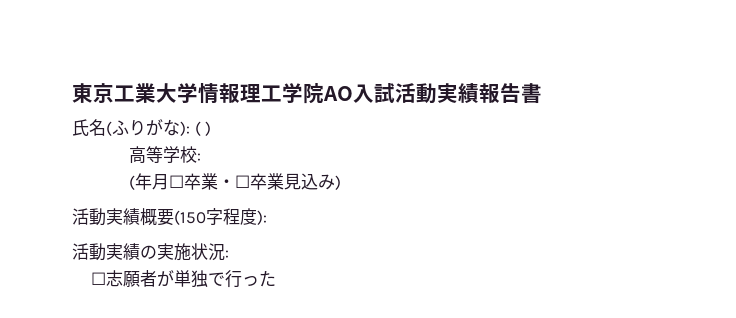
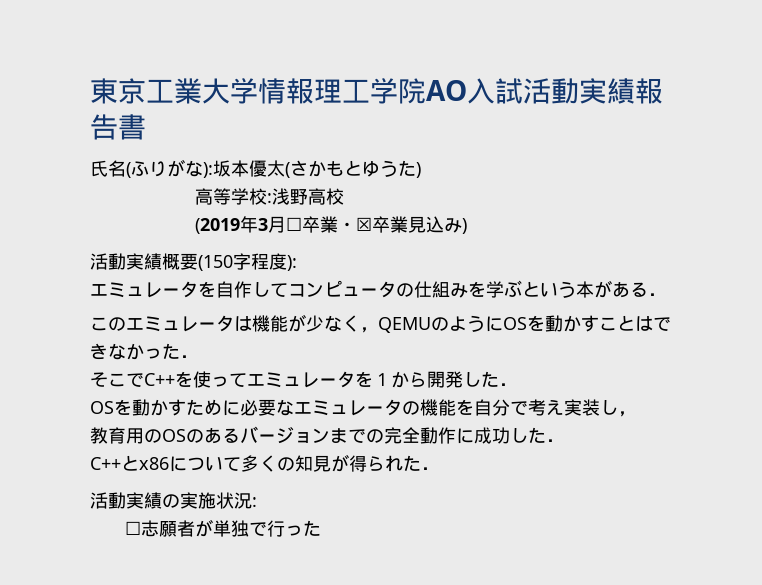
[194,121,201,136] ( -> [213,160,416,178] 坂本優太(さかもとゆうた
[129,173,153,190] // (年 -> [271,188,344,205] [194,216,268,234] 浅野高校 // (2019年3
[235,175,251,188] ☐ -> [355,217,372,231] ☒
(267, 217) none -> [90,280,666,298] [90,314,671,333] [90,343,198,360] [90,371,517,388] [90,399,636,417] [90,426,564,444] [90,454,439,472] // エミュレータを自作してコンピュータの仕組みを学ぶという本がある． // このエミュレータは機能が少なく，QEMUのようにOSを動かすことはできなかった． // そこでC++を使ってエミュレータを１から開発した． // OSを動かすために必要なエミュレータの機能を自分で考え実装し， // 教育用のOSのあるバージョンまでの完全動作に成功した． // C++とx86について多くの知見が得られた．

